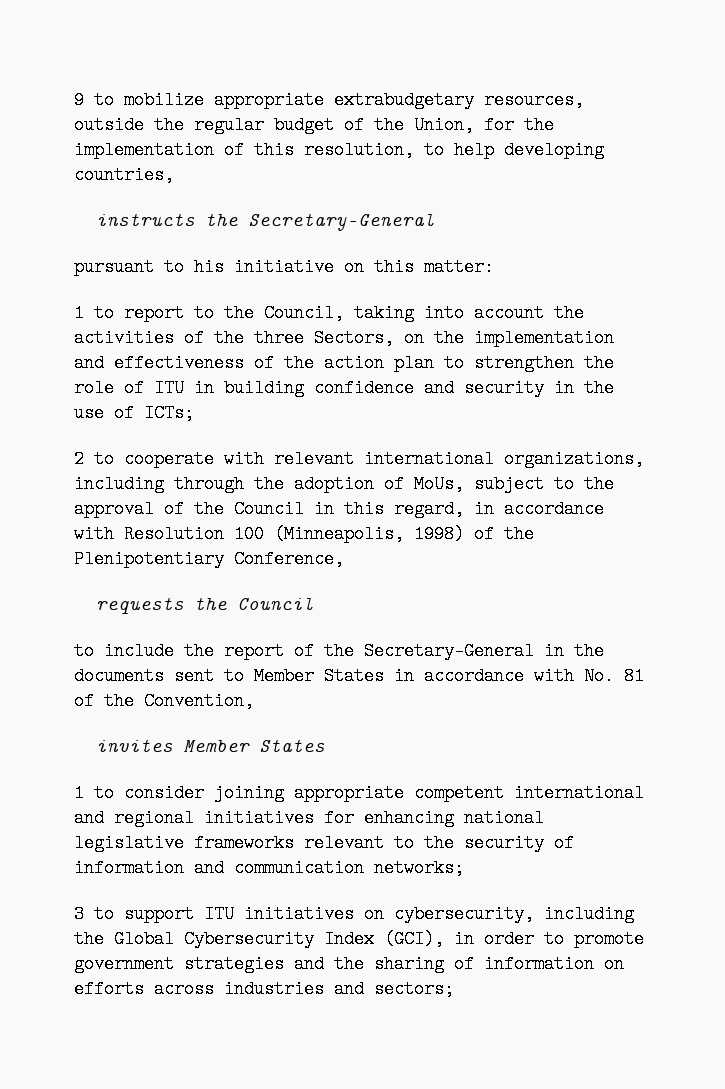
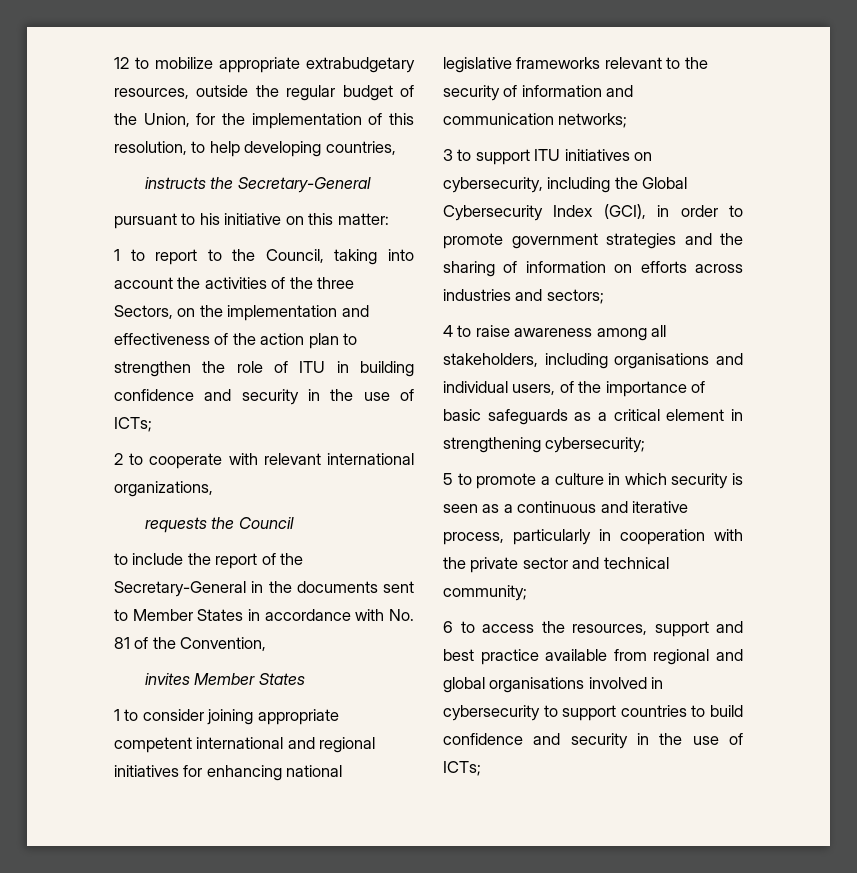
[74,91,84,109] 9 -> [114,57,129,69] 12
[74,475,614,493] [74,500,604,518] [74,525,534,543] [74,550,344,568] including through the adoption of MoUs, subject to the approval of the Council in this regard, in accordance with Resolution 100 (Minneapolis, 1998) of the Plenipotentiary Conference, -> (213, 489) none
(454, 989) none -> [443,325,667,341] [443,353,743,369] [443,381,706,397] [443,409,743,425] [443,437,646,453] [443,473,743,489] [443,501,689,513] [443,529,743,545] [443,557,669,573] [443,585,527,601] [443,621,743,637] [443,649,743,665] [443,677,664,693] [443,705,743,721] [443,733,743,749] [443,761,481,776] // 4 to raise awareness among all stakeholders, including organisations and individual users, of the importance of basic safeguards as a critical element in strengthening cybersecurity; // 5 to promote a culture in which security is seen as a continuous and iterative process, particularly in cooperation with the private sector and technical community; // 6 to access the resources, support and best practice available from regional and global organisations involved in cybersecurity to support countries to build confidence and security in the use of ICTs;

